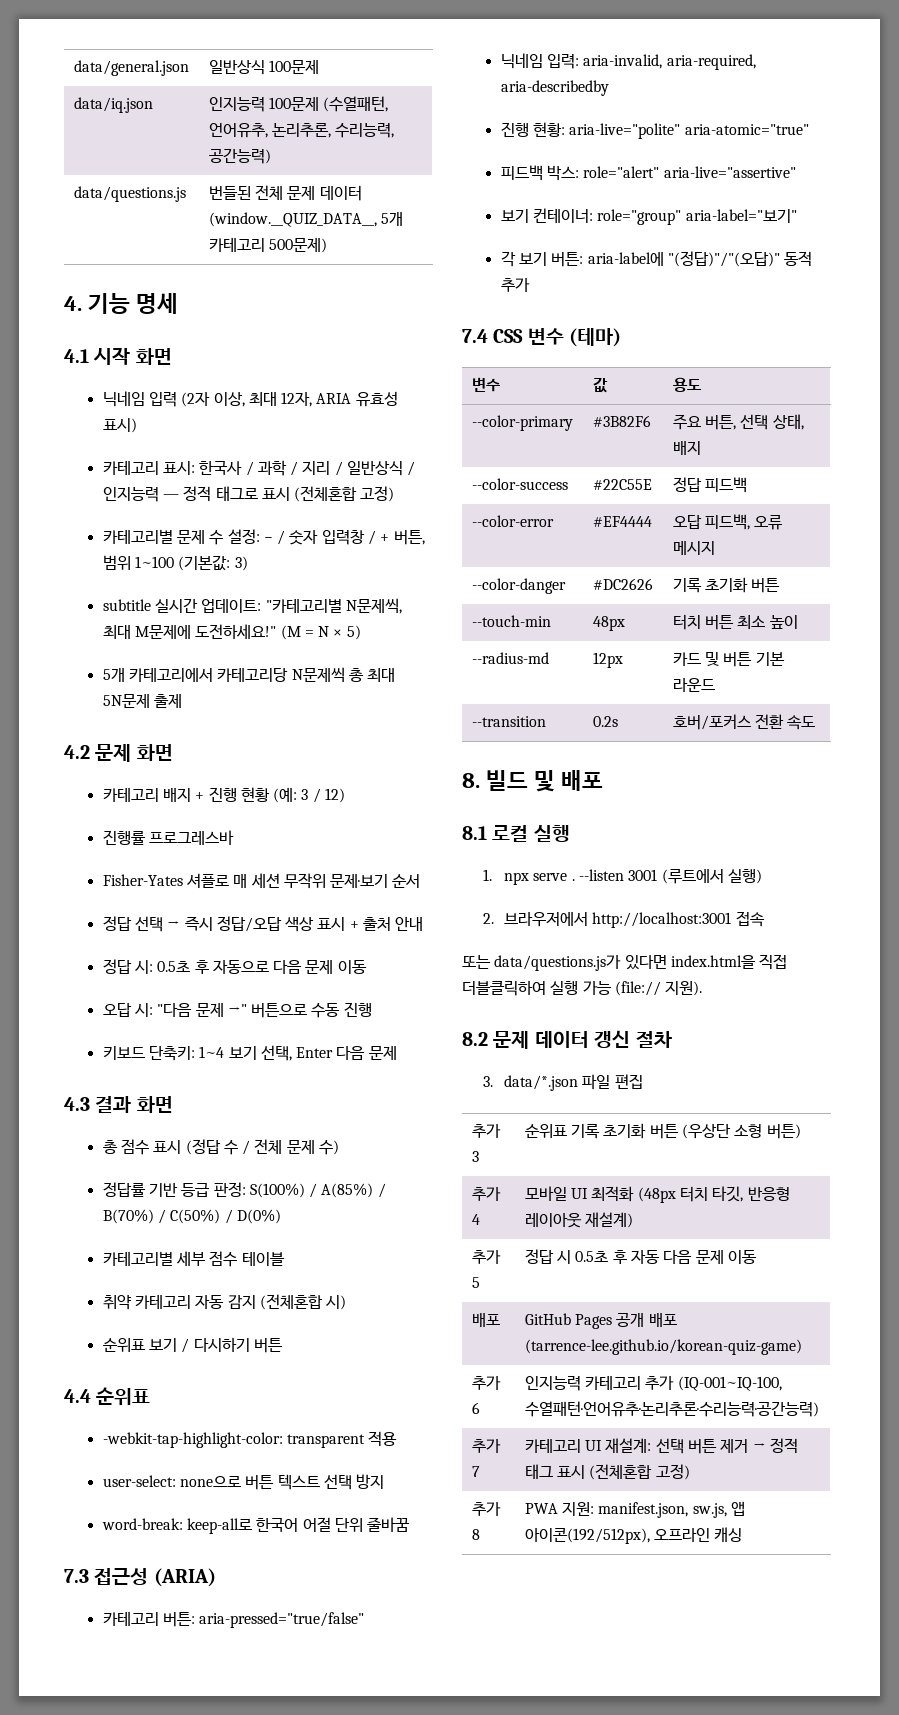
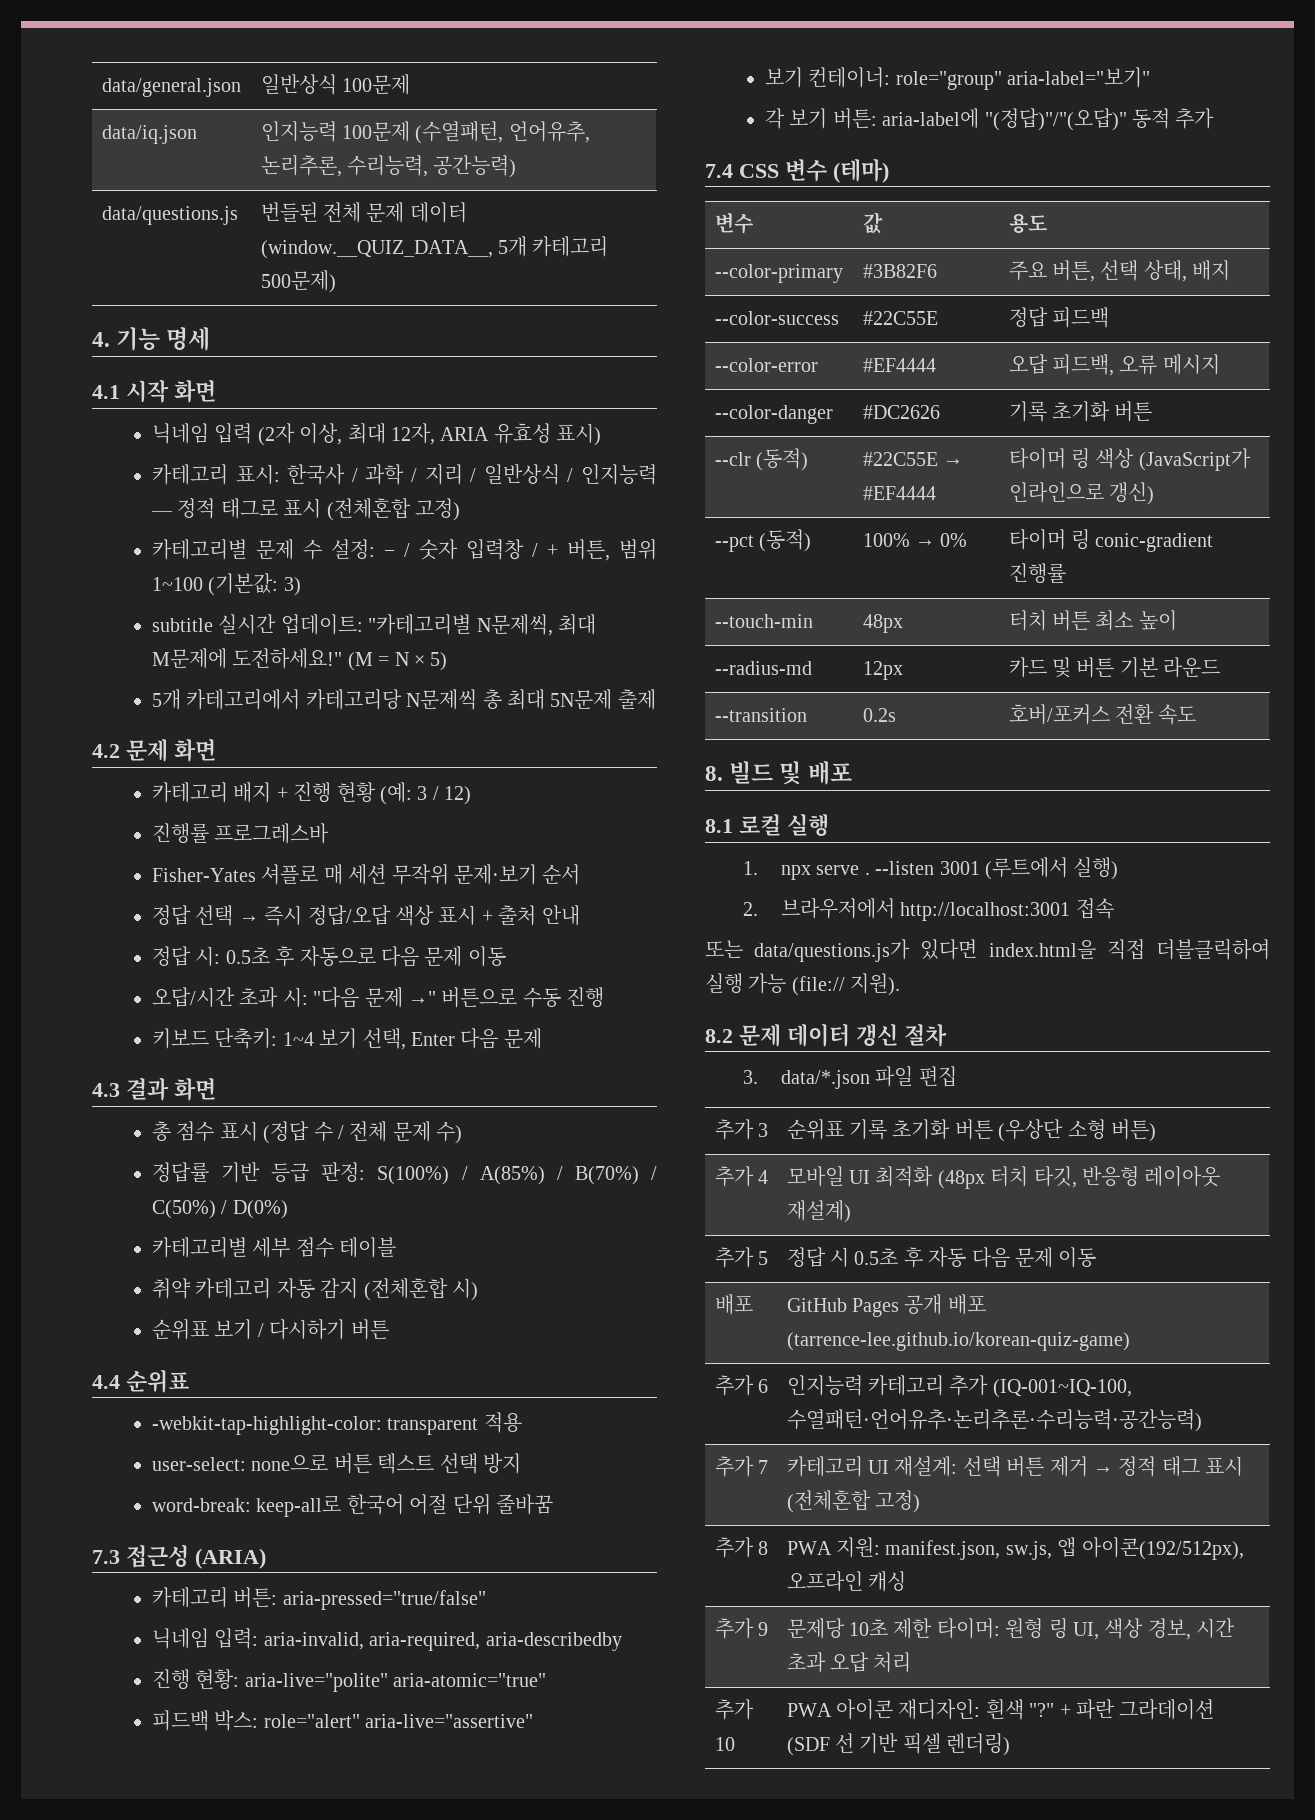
[102,1003,132,1017] 오답 -> [151,987,279,1008] 오답/시간 초과
(781, 585) none -> [714,448,808,471] [862,452,963,466] [862,486,936,500] [1008,448,1251,471] [1008,482,1154,505] [714,529,811,552] [862,533,968,547] [1008,529,1214,552] [1008,563,1066,584] // --clr (동적) | #22C55E → #EF4444 | 타이머 링 색상 (JavaScript가 인라인으로 갱신) // --pct (동적) | 100% → 0% | 타이머 링 conic-gradient 진행률
(743, 1534) none -> [714,1618,768,1639] [786,1618,1236,1640] [786,1652,912,1673] [714,1699,754,1720] [714,1737,735,1751] [786,1698,1215,1720] [786,1733,1011,1756] // 추가 9 | 문제당 10초 제한 타이머: 원형 링 UI, 색상 경보, 시간 초과 오답 처리 // 추가 10 | PWA 아이콘 재디자인: 흰색 "?" + 파란 그라데이션 (SDF 선 기반 픽셀 렌더링)

